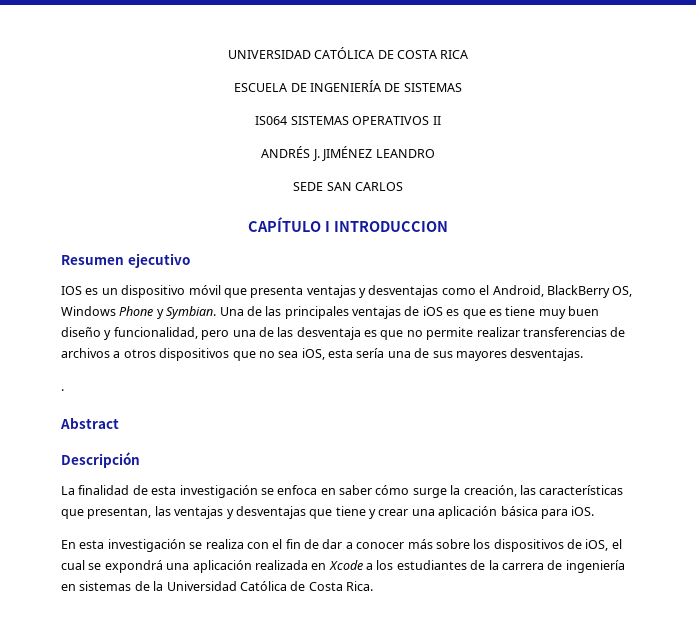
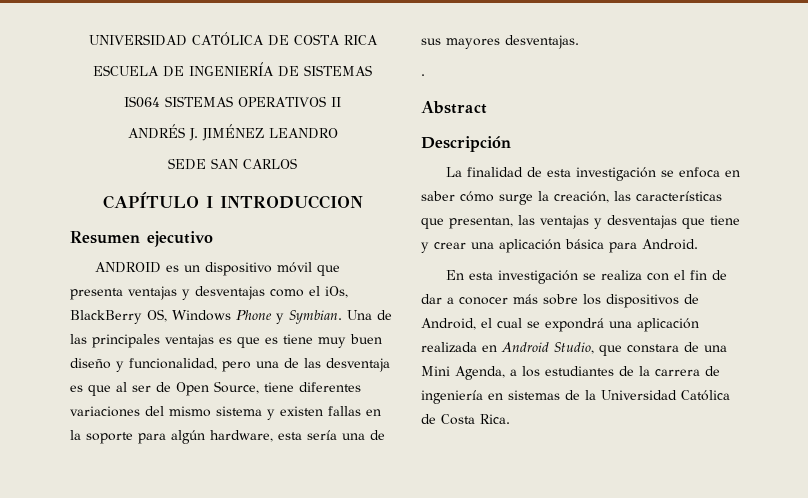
[61,286,82,295] IOS -> [94,262,161,273] ANDROID
[492,285,544,297] Android, -> [325,286,348,298] iOs,
[404,306,443,316] de iOS -> (214, 341) none
[406,327,626,340] [61,348,325,361] no permite realizar transferencias de archivos a otros dispositivos que no sea iOS, -> [116,381,361,396] [70,406,381,420] [70,430,273,444] al ser de Open Source, tiene diferentes variaciones del mismo sistema y existen fallas en la soporte para algún hardware,
[571,506,595,516] iOS. -> [642,239,698,250] Android.
[585,539,609,551] iOS, -> [421,318,476,330] Android,
[328,560,363,570] Xcode -> [501,342,727,356] [421,366,505,380] Android Studio, que constara de una Mini Agenda,

